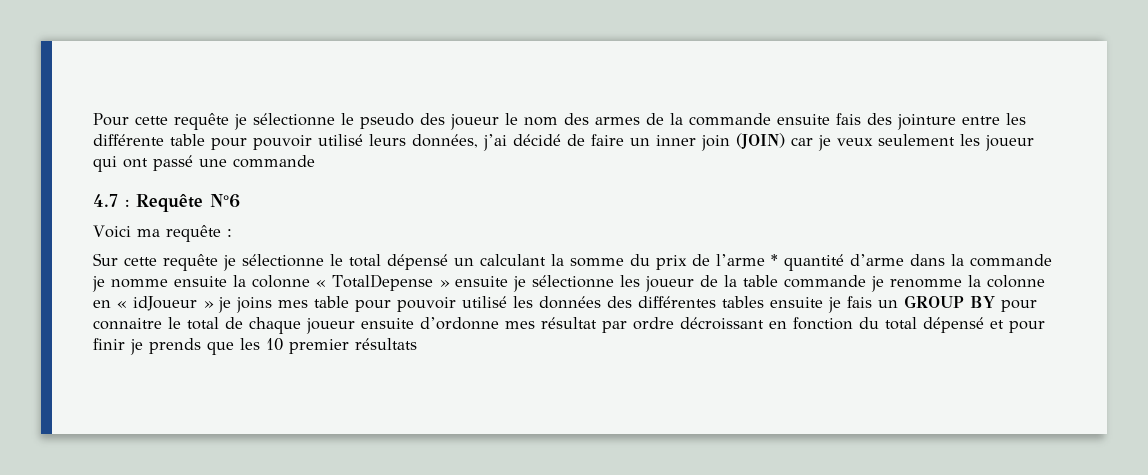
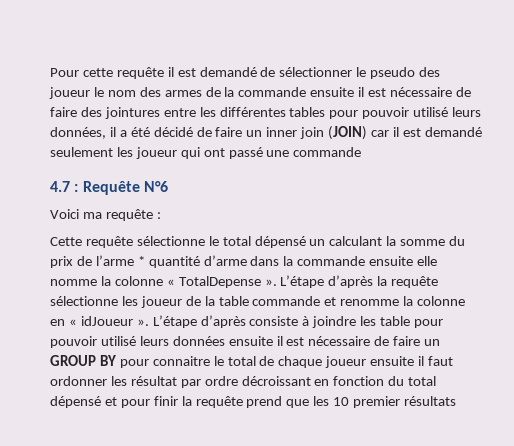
[234,113,335,130] je sélectionne -> [167,67,353,77] il est demandé de sélectionner
[836,113,1026,130] [93,134,205,146] fais des jointure entre les différente table -> [358,87,471,97] [50,107,326,119] il est nécessaire de faire des jointures entre les différentes tables
[483,134,507,151] j’ai -> [109,127,150,137] il a été
[818,135,873,151] je veux -> [392,127,482,137] il est demandé
[93,253,236,271] Sur cette requête je -> [50,236,133,248] Cette requête
[92,276,227,292] je nomme ensuite -> [369,256,438,266] [50,279,97,286] ensuite elle nomme
[438,276,526,292] » ensuite je -> [264,275,439,288] ». L’étape d’après la requête
[870,276,884,292] je -> [324,297,337,306] et
[203,296,872,313] » je joins mes table pour pouvoir utilisé les données des différentes tables ensuite je fais -> [136,315,444,328] [50,336,421,348] ». L’étape d’après consiste à joindre les table pour pouvoir utilisé leurs données ensuite il est nécessaire de faire
[420,317,535,330] d’ordonne mes -> [418,356,454,366] [50,376,127,386] il faut ordonner les
[130,338,201,355] je prends -> [181,396,283,408] la requête prend

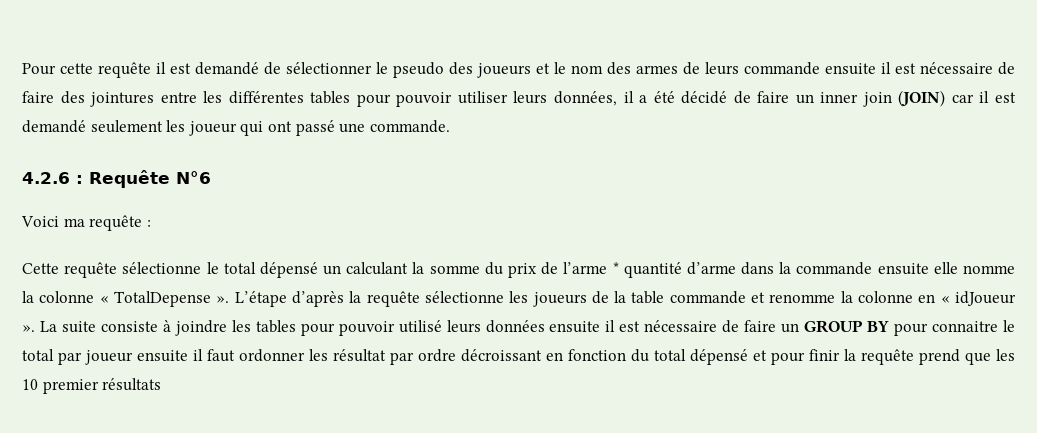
[49,87,90,99] joueur -> [477,63,550,78] joueurs et
[224,87,235,97] la -> [705,62,739,75] leurs
[413,107,449,117] utilisé -> [457,91,508,104] utiliser
[293,147,362,157] [50,181,70,192] commande // 4.7 -> [369,120,450,133] [22,172,70,184] commande. // 4.2.6
[140,296,182,308] joueur -> [532,292,587,307] joueurs
[152,315,246,328] L’étape d’après -> [39,321,96,333] La suite
[380,316,411,326] table -> [255,320,296,333] tables
[259,356,323,368] de chaque -> [58,352,82,365] par

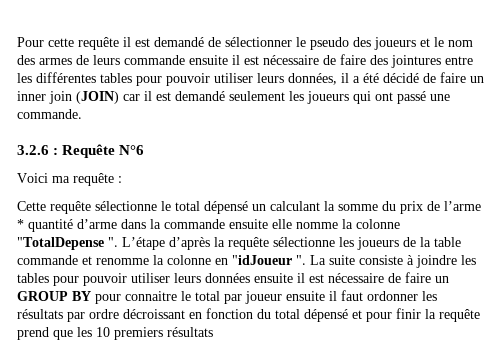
[188,121,237,136] joueur -> [307,91,349,104] joueurs
[22,172,70,184] 4.2.6 -> [17,145,49,155] 3.2.6
[99,291,230,307] « TotalDepense ». -> [17,237,118,250] "TotalDepense ".
[940,291,1017,306] [22,325,35,332] « idJoueur ». -> [232,255,306,265] "idJoueur ".
[398,320,442,333] utilisé -> [131,273,170,283] utiliser
[333,349,386,362] résultat -> [17,309,63,319] résultats
[42,379,99,394] premier -> [114,327,163,340] premiers

